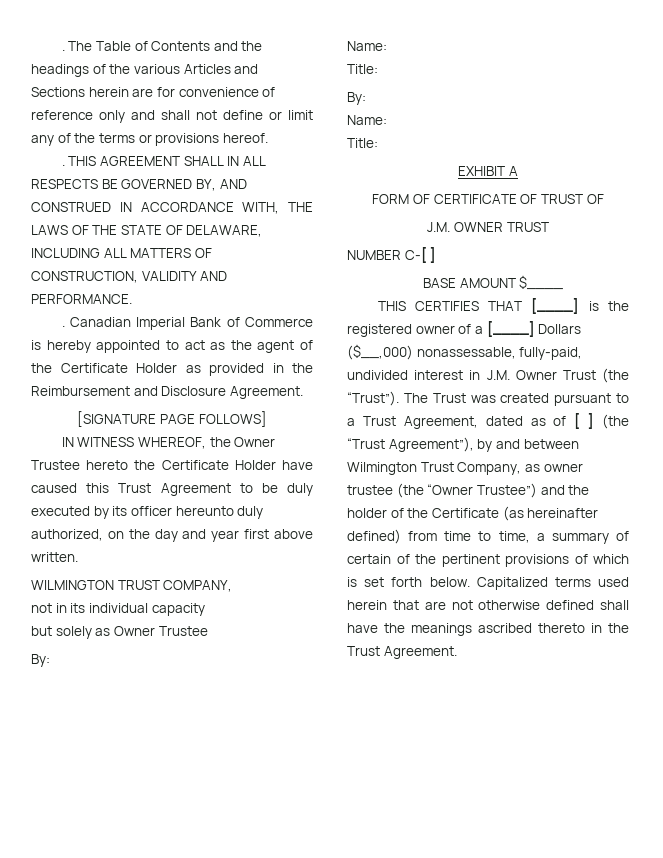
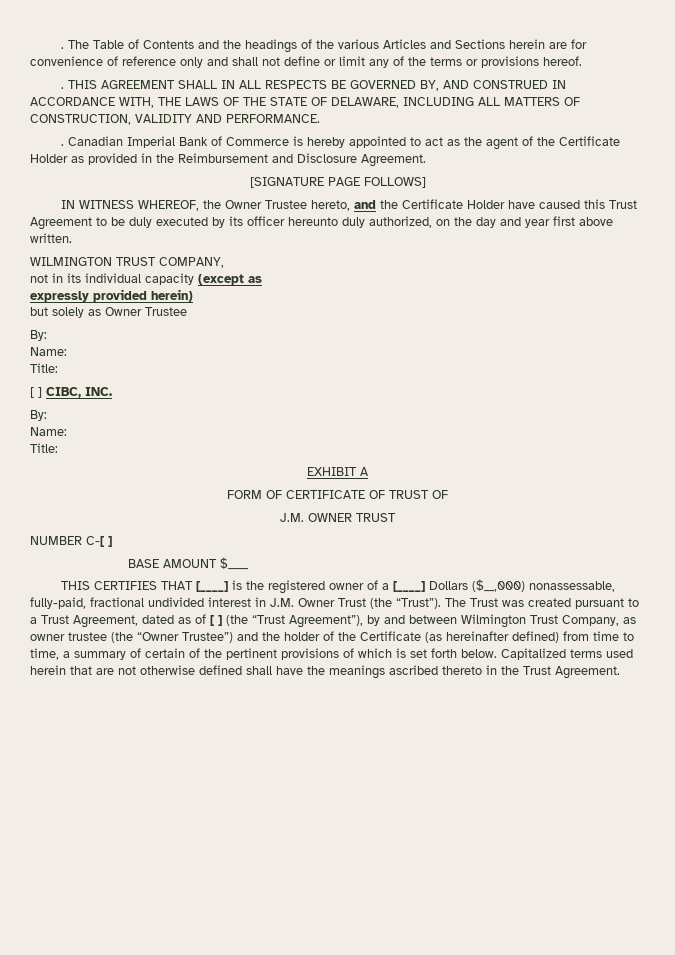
[86,460,129,470] hereto -> [310,200,376,211] hereto, and
(205, 609) none -> [198,274,262,285] [30,289,193,302] (except as // expressly provided herein)
(378, 69) none -> [30,387,112,398] // [ ] CIBC, INC.
(583, 353) none -> [90,597,144,607] fractional

